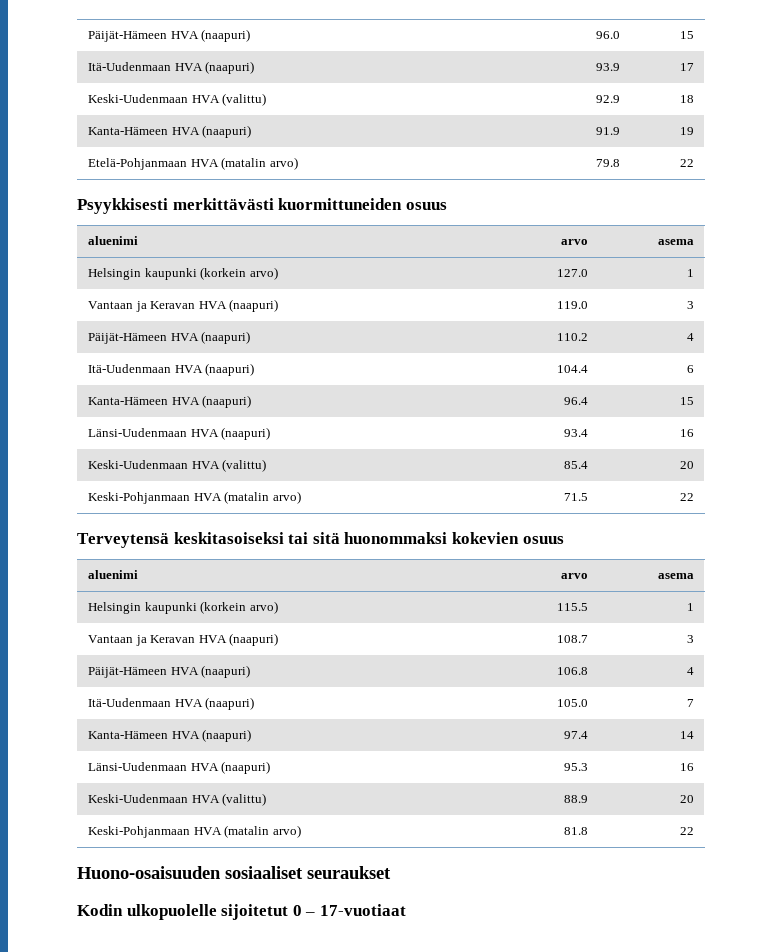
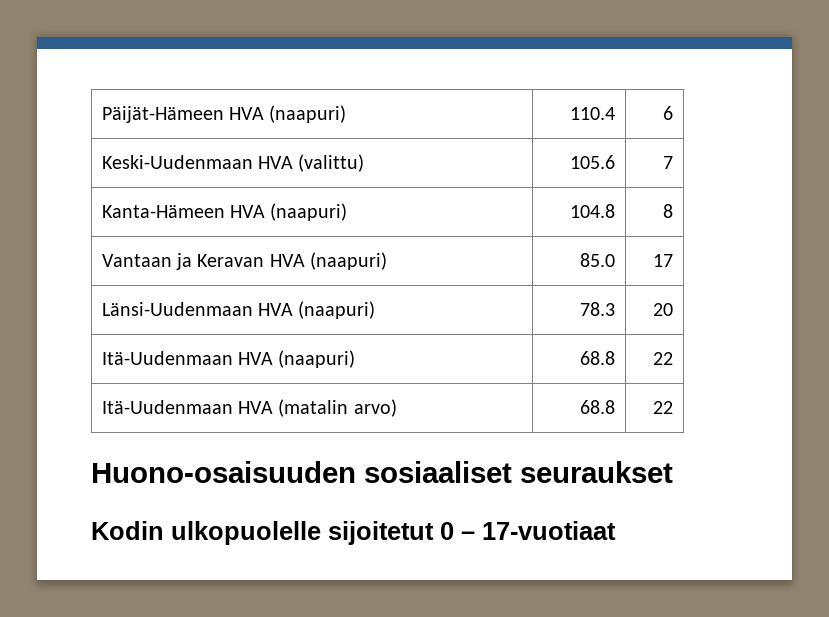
[88,29,251,42] [595,31,620,39] [679,31,694,39] [88,61,255,74] [595,63,620,71] [679,63,694,71] [88,93,267,106] [595,95,620,103] [679,95,694,103] [88,125,252,138] [595,127,620,135] [679,127,694,135] [88,157,298,170] [595,159,620,167] [679,159,694,167] [77,198,447,214] [88,236,139,245] [560,239,588,245] [657,239,694,245] [88,267,278,280] [556,269,588,277] [686,269,694,277] [88,299,279,312] [556,301,588,309] [686,301,694,309] [88,331,251,344] [556,333,588,341] [686,333,694,341] [88,363,255,376] [556,365,588,373] [686,365,694,373] [88,395,252,408] [563,397,588,405] [679,397,694,405] [88,427,271,440] [563,429,588,437] [679,429,694,437] [88,459,267,472] [563,461,588,469] [679,461,694,469] [88,491,301,504] [563,493,588,501] [679,493,694,501] [77,532,564,548] [88,570,139,579] [560,573,588,579] [657,573,694,579] [88,601,278,614] [556,603,588,611] [686,603,694,611] [88,633,279,646] [556,635,588,643] [686,635,694,643] [88,665,251,678] [556,667,588,675] [686,667,694,675] [88,697,255,710] [556,699,588,707] [686,699,694,707] [88,729,252,742] [563,731,588,739] [679,731,694,739] [88,761,271,774] [563,763,588,771] [679,763,694,771] [88,793,267,806] [563,795,588,803] [679,795,694,803] [88,825,301,838] [563,827,588,835] Päijät-Hämeen HVA (naapuri) | 96.0 | 15 // Itä-Uudenmaan HVA (naapuri) | 93.9 | 17 // Keski-Uudenmaan HVA (valittu) | 92.9 | 18 // Kanta-Hämeen HVA (naapuri) | 91.9 | 19 // Etelä-Pohjanmaan HVA (matalin arvo) | 79.8 | 22 // Psyykkisesti merkittävästi kuormittuneiden osuus // aluenimi | arvo | asema // Helsingin kaupunki (korkein arvo) | 127.0 | 1 // Vantaan ja Keravan HVA (naapuri) | 119.0 | 3 // Päijät-Hämeen HVA (naapuri) | 110.2 | 4 // Itä-Uudenmaan HVA (naapuri) | 104.4 | 6 // Kanta-Hämeen HVA (naapuri) | 96.4 | 15 // Länsi-Uudenmaan HVA (naapuri) | 93.4 | 16 // Keski-Uudenmaan HVA (valittu) | 85.4 | 20 // Keski-Pohjanmaan HVA (matalin arvo) | 71.5 | 22 // Terveytensä keskitasoiseksi tai sitä huonommaksi kokevien osuus // aluenimi | arvo | asema // Helsingin kaupunki (korkein arvo) | 115.5 | 1 // Vantaan ja Keravan HVA (naapuri) | 108.7 | 3 // Päijät-Hämeen HVA (naapuri) | 106.8 | 4 // Itä-Uudenmaan HVA (naapuri) | 105.0 | 7 // Kanta-Hämeen HVA (naapuri) | 97.4 | 14 // Länsi-Uudenmaan HVA (naapuri) | 95.3 | 16 // Keski-Uudenmaan HVA (valittu) | 88.9 | 20 // Keski-Pohjanmaan HVA (matalin arvo) | 81.8 -> [101,105,347,123] [570,107,616,120] [663,106,674,120] [101,154,365,172] [570,155,616,169] [663,156,674,169] [101,203,348,221] [570,204,616,218] [663,204,674,218] [101,252,388,270] [580,253,616,267] [653,254,674,267] [101,301,376,319] [580,302,616,316] [653,303,674,316] [101,350,356,368] [580,351,616,365] [653,352,674,365] [101,399,397,417] [580,400,616,414] Päijät-Hämeen HVA (naapuri) | 110.4 | 6 // Keski-Uudenmaan HVA (valittu) | 105.6 | 7 // Kanta-Hämeen HVA (naapuri) | 104.8 | 8 // Vantaan ja Keravan HVA (naapuri) | 85.0 | 17 // Länsi-Uudenmaan HVA (naapuri) | 78.3 | 20 // Itä-Uudenmaan HVA (naapuri) | 68.8 | 22 // Itä-Uudenmaan HVA (matalin arvo) | 68.8

